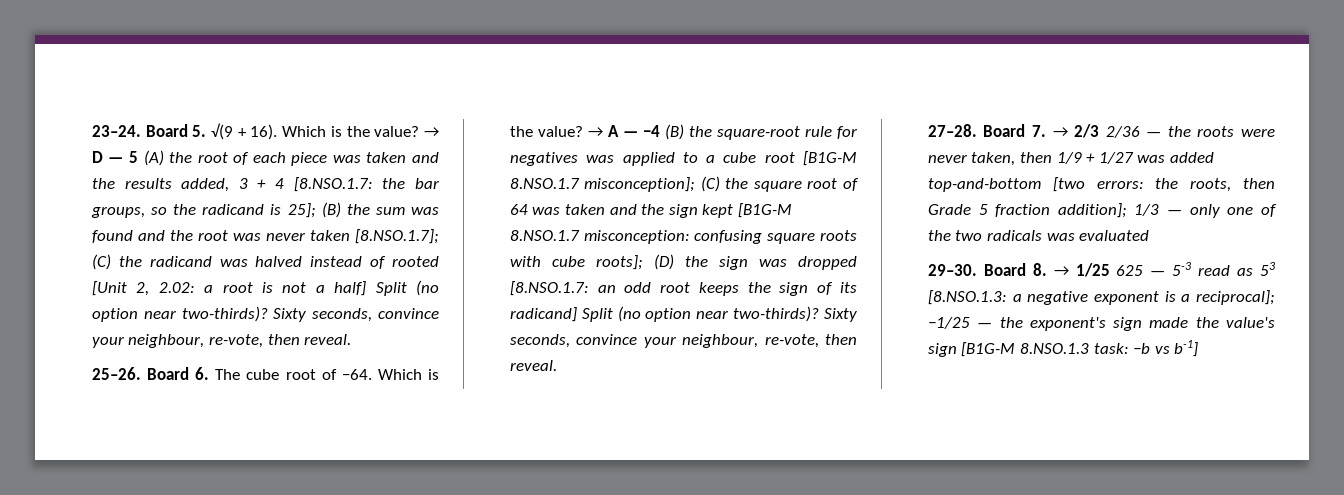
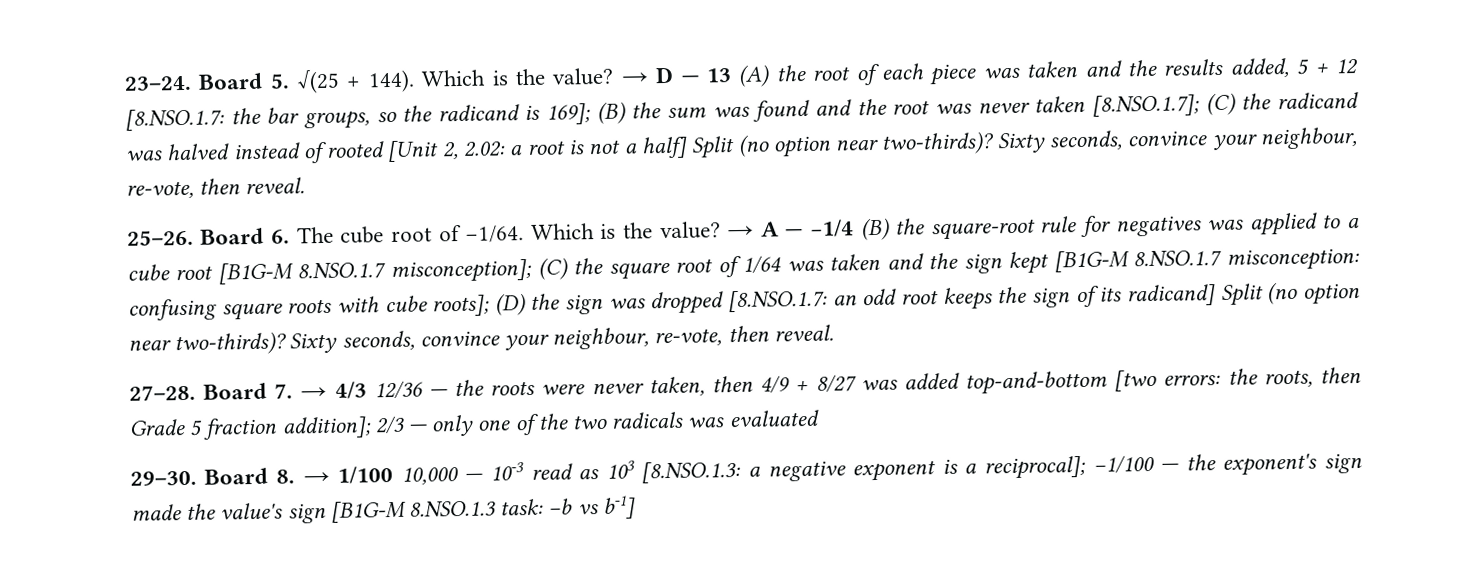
[211,123,278,140] √(9 + 16). -> [296,69,415,94] √(25 + 144).
[129,151,139,163] 5 -> [706,68,733,83] 13
[238,178,285,189] 3 + 4 -> [1296,57,1359,75] 5 + 12
[287,203,316,218] 25]; -> [546,103,592,125] 169];
[341,369,372,380] −64. -> [465,225,525,243] −1/64.
[642,125,660,137] −4 -> [809,219,854,237] −1/4
[509,204,528,215] 64 -> [742,255,782,273] 1/64
[1074,124,1140,138] 2/3 2/36 -> [334,380,423,399] 4/3 12/36
[1056,152,1134,164] 1/9 + 1/27 -> [760,374,857,393] 4/9 + 8/27
[1134,204,1160,216] 1/3 -> [374,415,405,434] 2/3
[1075,262,1193,277] 1/25 625 — 5-3 -> [337,462,525,485] 1/100 10,000 — 10-3
[1260,262,1276,276] 53 -> [605,460,635,479] 103
[927,317,970,329] −1/25 -> [1092,454,1155,473] −1/100

